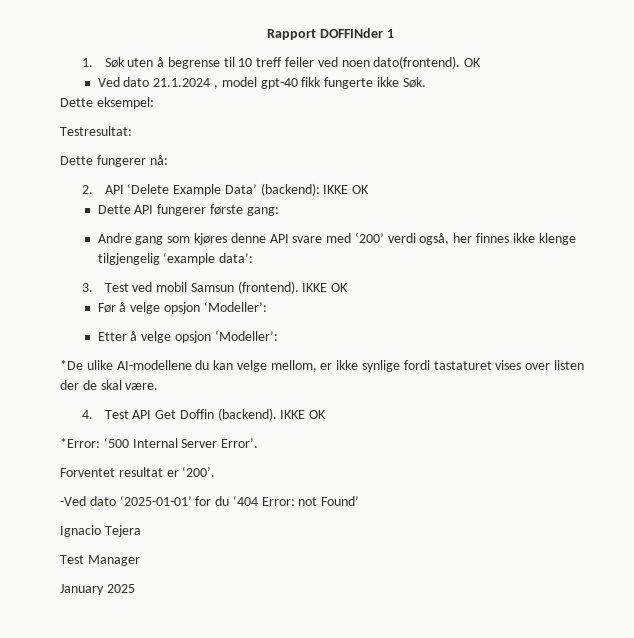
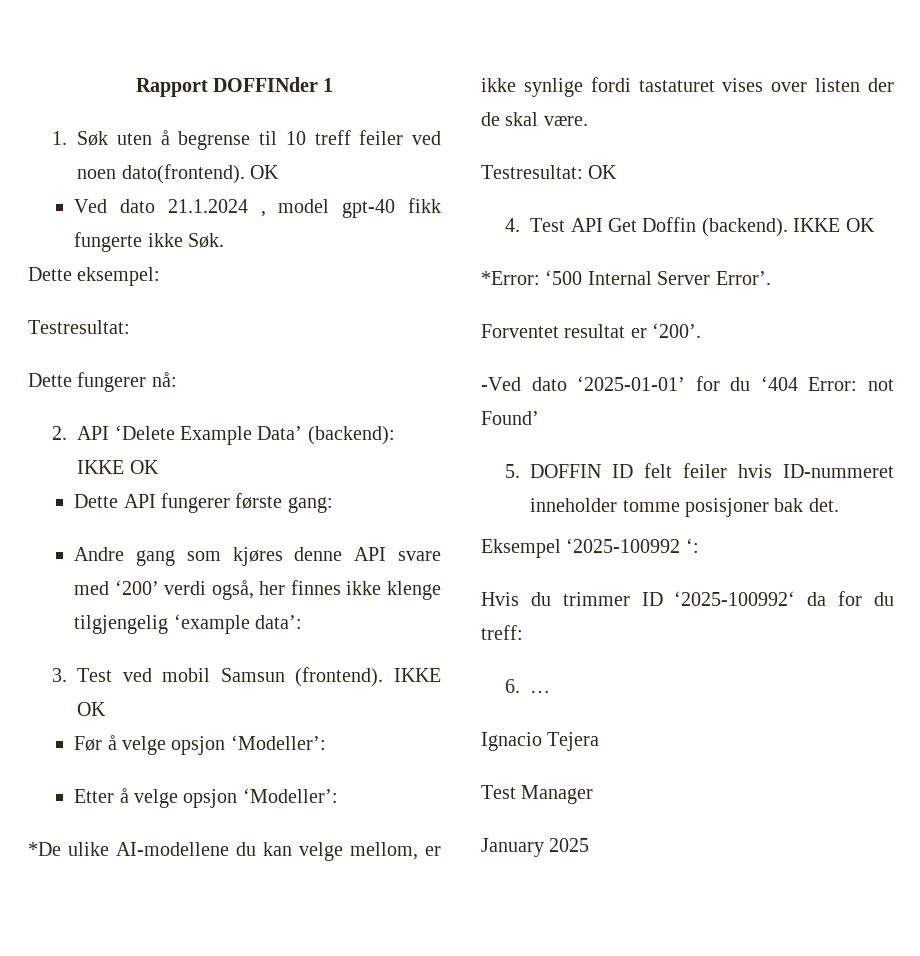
(159, 386) none -> [481,165,618,179] // Testresultat: OK
(360, 501) none -> [505,463,894,478] [530,498,839,517] [481,538,699,558] [481,591,894,606] [481,625,523,640] [505,679,551,693] // 5. DOFFIN ID felt feiler hvis ID-nummeret inneholder tomme posisjoner bak det. // Eksempel ‘2025-100992 ‘: // Hvis du trimmer ID ‘2025-100992‘ da for du treff: // 6. …

